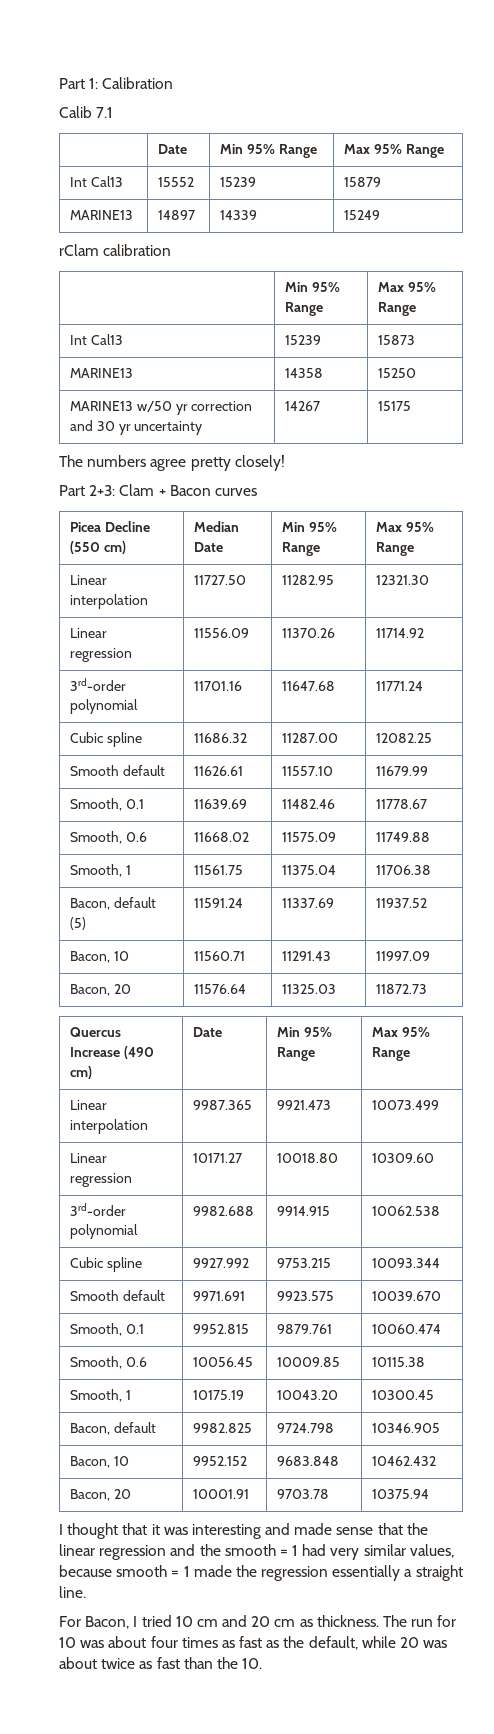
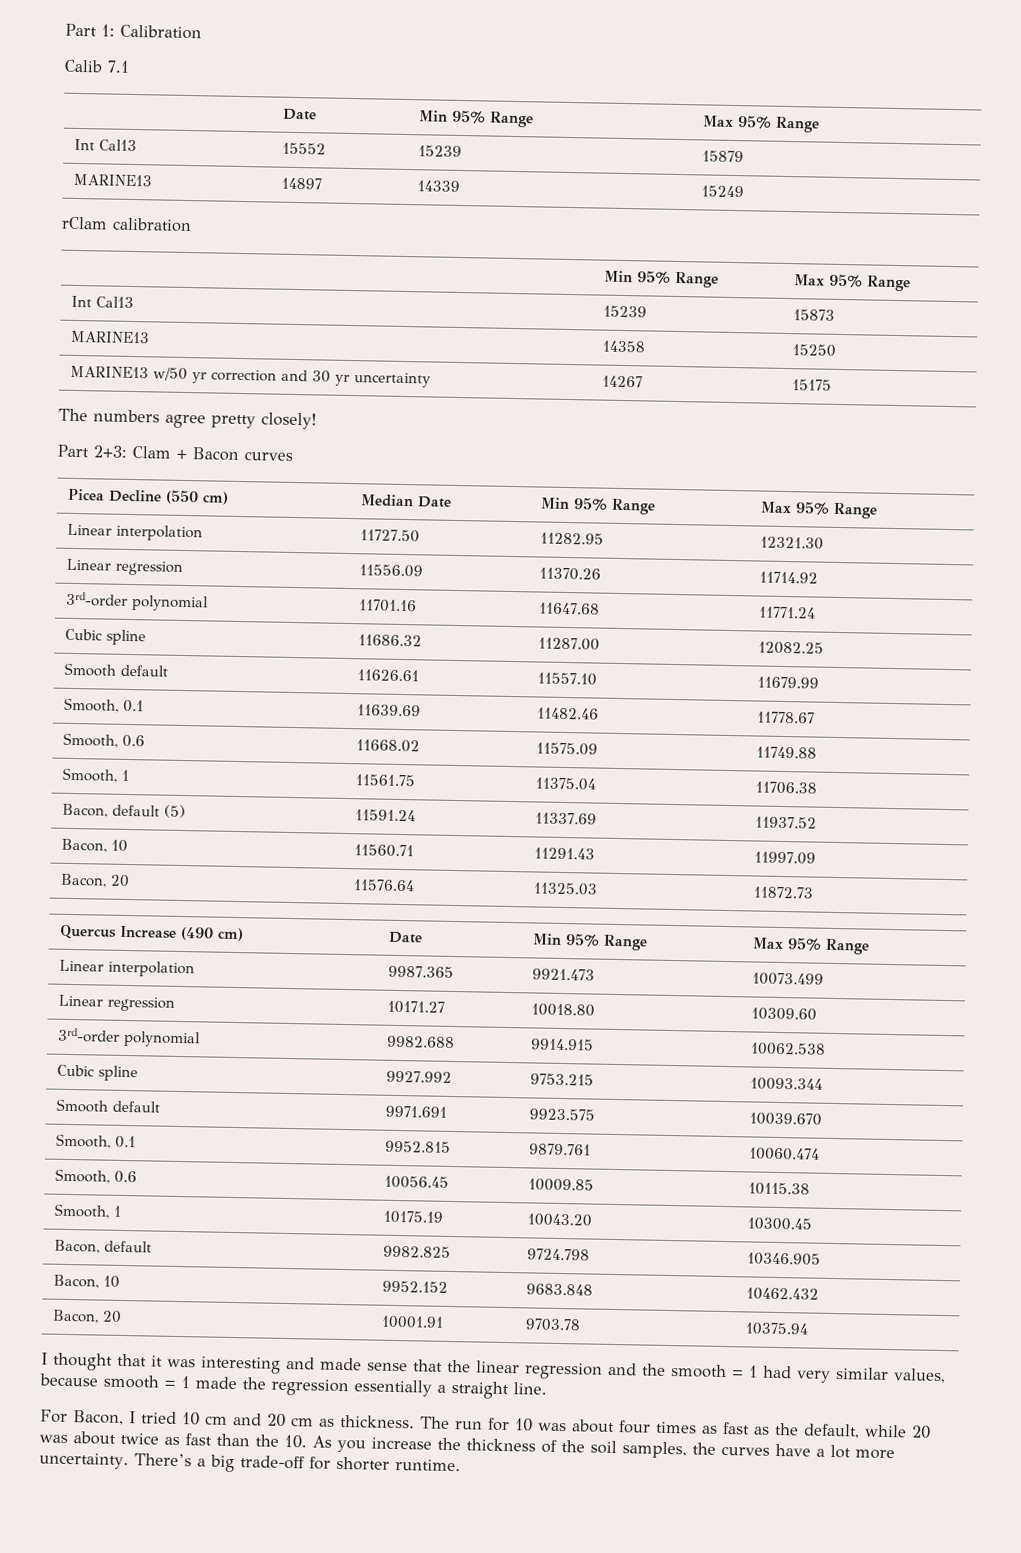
(263, 1663) none -> [312,1435,895,1460] [39,1452,461,1473] As you increase the thickness of the soil samples, the curves have a lot more uncertainty. There’s a big trade-off for shorter runtime.

